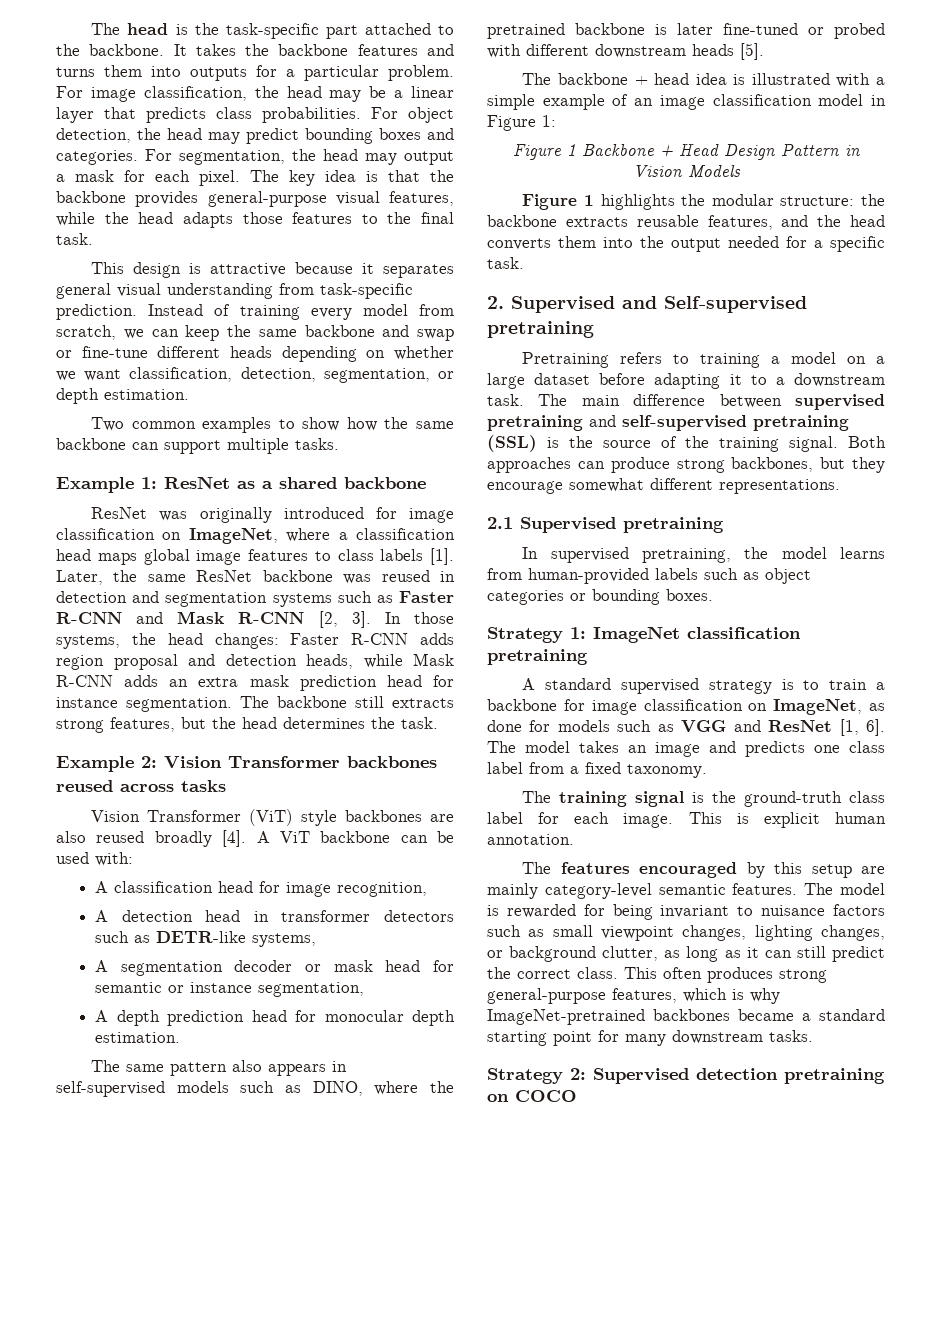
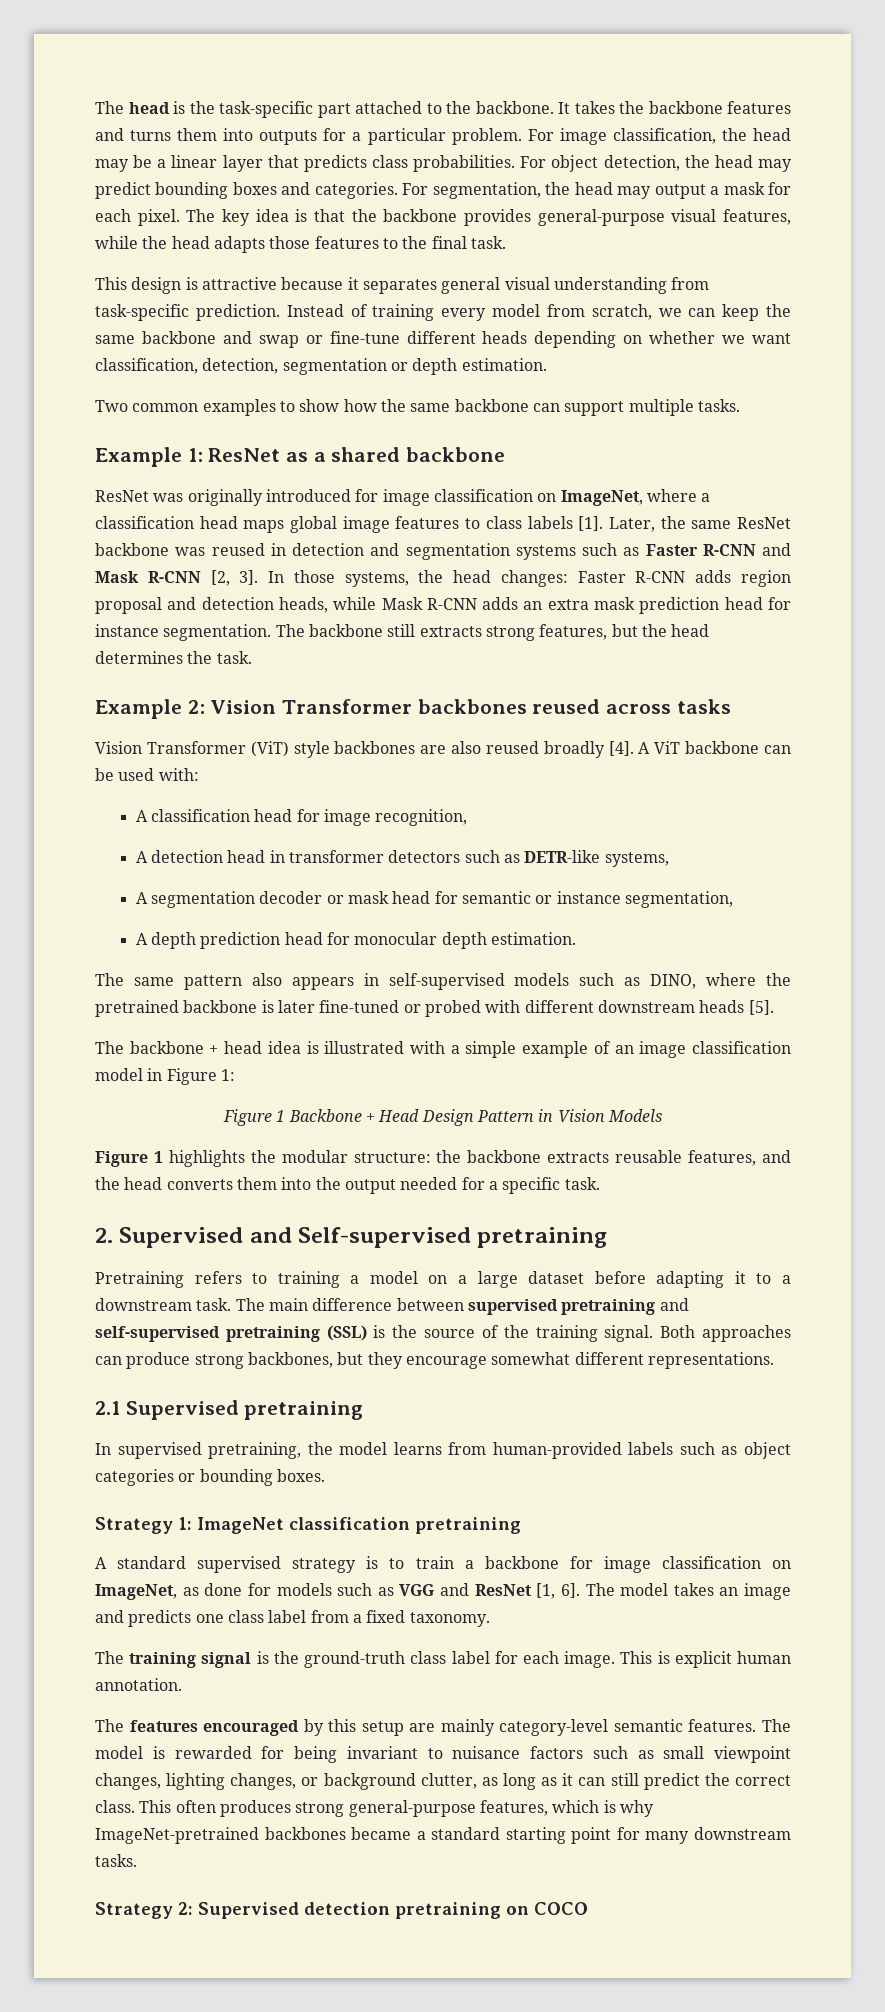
[323,368,430,383] segmentation, -> [282,358,387,375] segmentation

